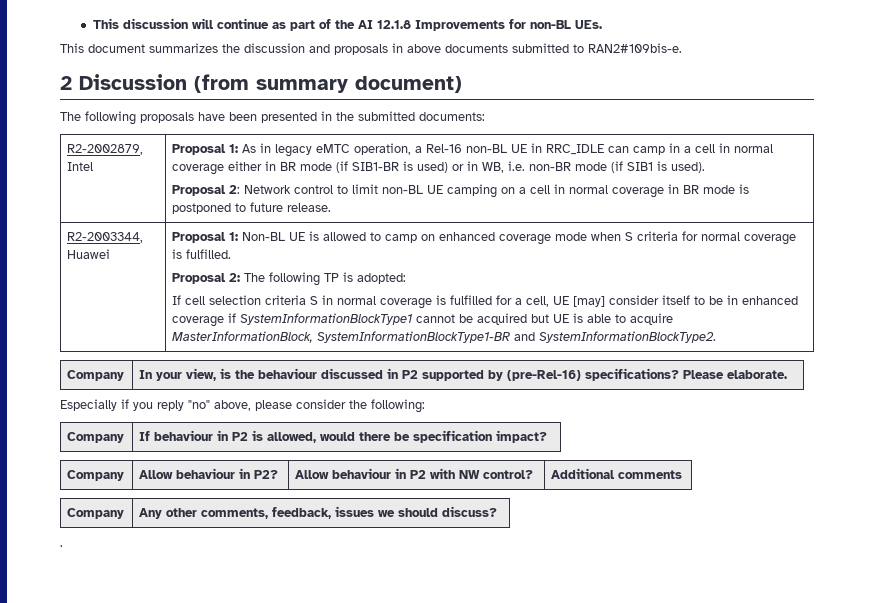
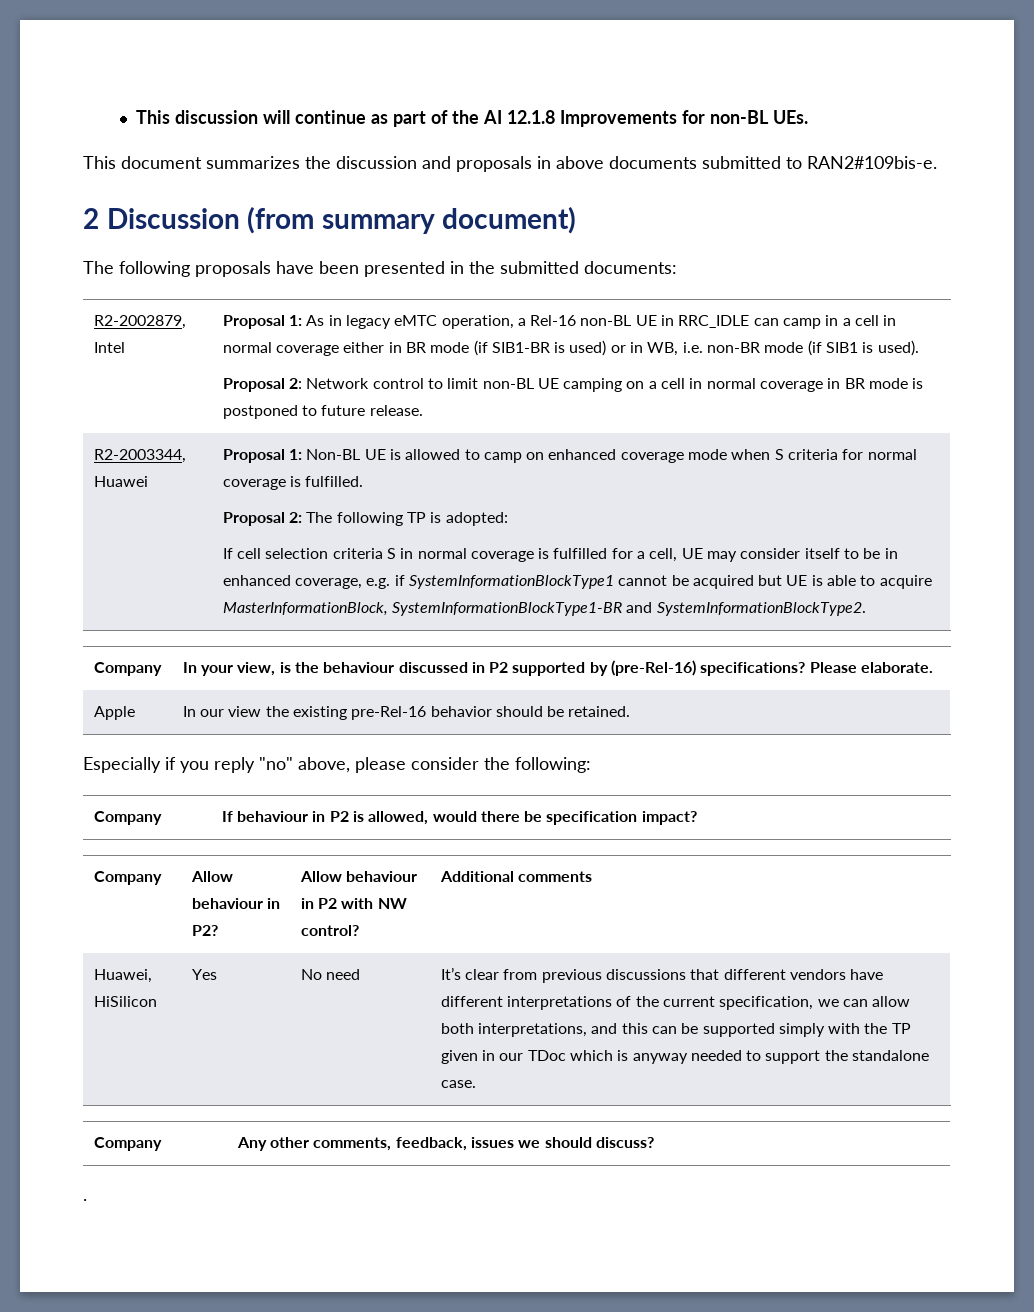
[573,296,606,307] [may] -> [707,551,738,562] may
[172,316,225,327] coverage -> [294,578,391,589] coverage, e.g.
(788, 374) none -> [93,706,135,720] [182,706,631,720] // Apple | In our view the existing pre-Rel-16 behavior should be retained.
(683, 474) none -> [93,969,152,983] [93,996,157,1007] [191,969,217,980] [300,969,360,980] [440,967,884,983] [440,996,911,1010] [440,1023,911,1037] [440,1050,930,1064] [440,1080,476,1088] // Huawei, HiSilicon | Yes | No need | It’s clear from previous discussions that different vendors have different interpretations of the current specification, we can allow both interpretations, and this can be supported simply with the TP given in our TDoc which is anyway needed to support the standalone case.

